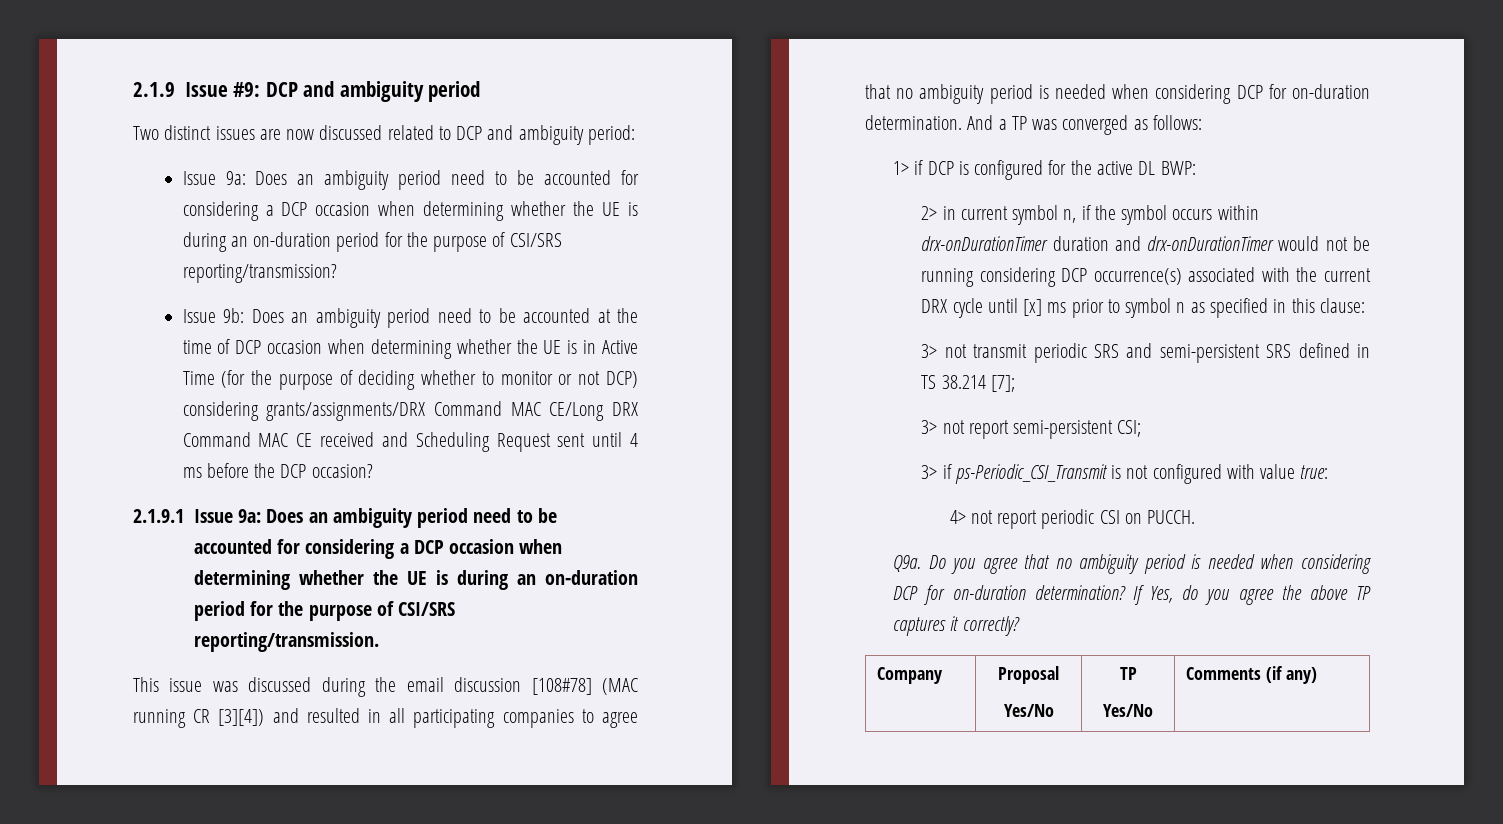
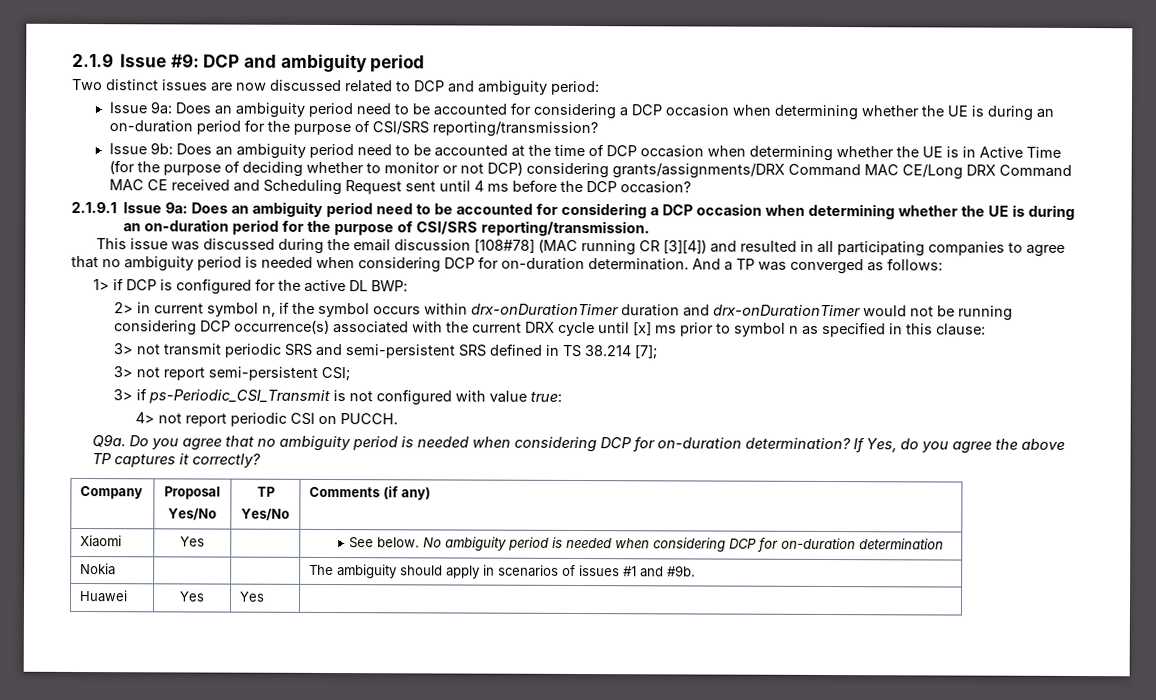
(1317, 675) none -> [80,535,123,548] [180,536,205,547] [349,536,945,552] [80,563,117,576] [309,564,697,579] [79,590,129,603] [179,591,205,602] [239,591,266,602] // Xiaomi | Yes | | See below. No ambiguity period is needed when considering DCP for on-duration determination // Nokia | | | The ambiguity should apply in scenarios of issues #1 and #9b. // Huawei | Yes | Yes |

